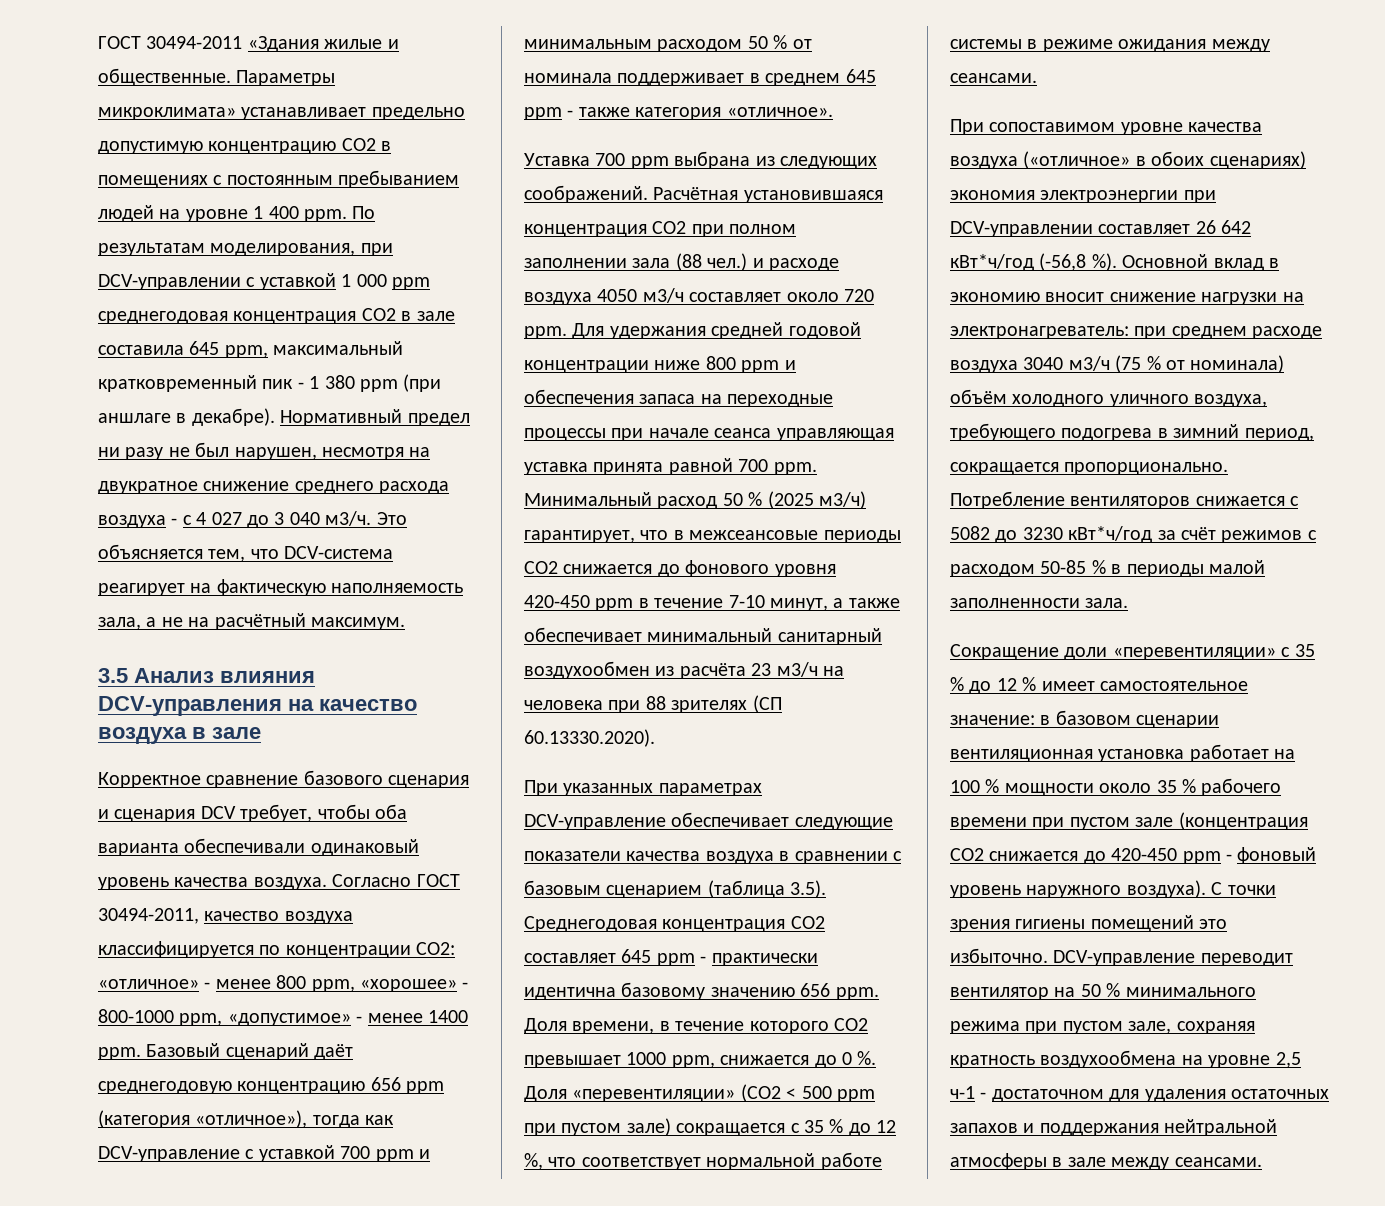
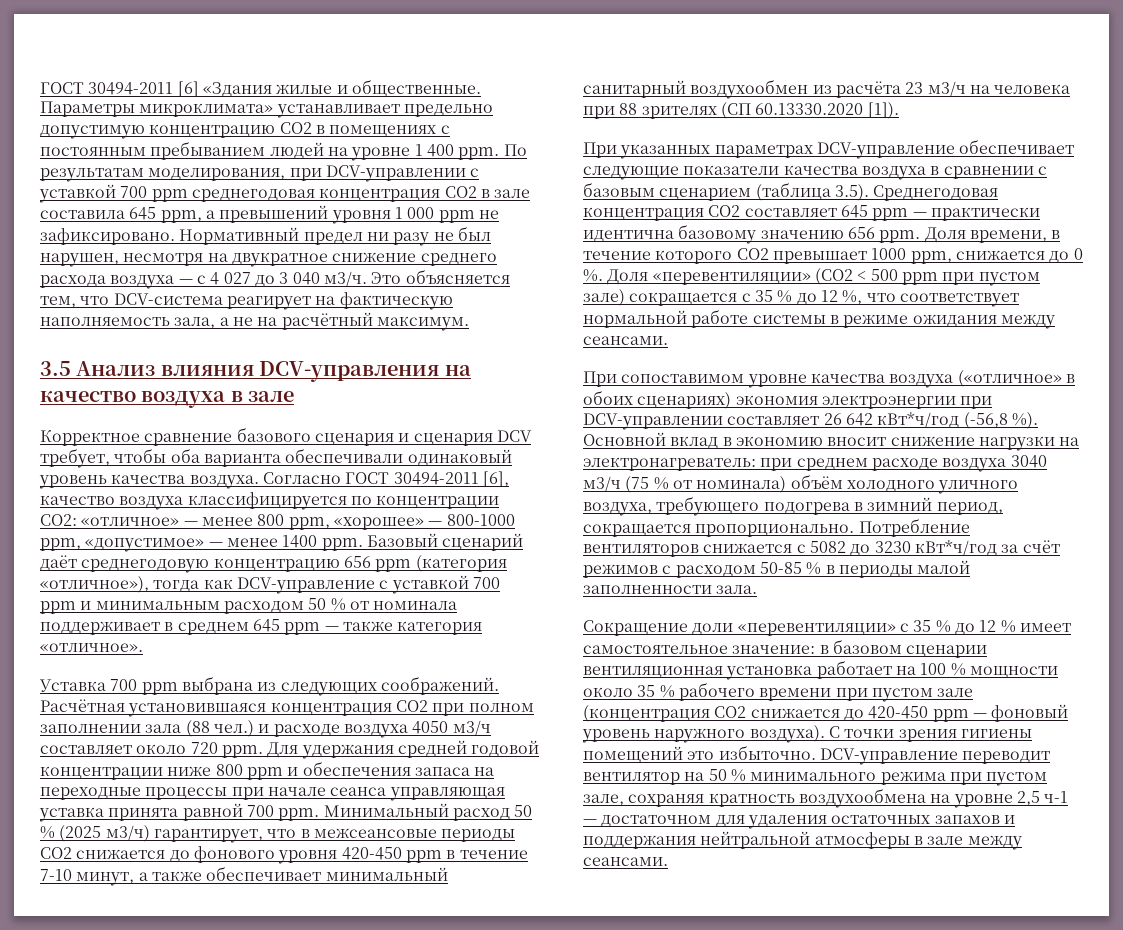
[98,36,243,49] ГОСТ 30494-2011 -> [40,81,199,97] ГОСТ 30494-2011 [6]
[341,274,387,287] 1 000 -> [120,186,148,198] 700
[273,341,404,355] [98,374,442,392] [98,408,275,426] максимальный кратковременный пик - 1 380 ppm (при аншлаге в декабре). -> [205,205,499,224] [40,228,175,245] а превышений уровня 1 000 ppm не зафиксировано.
[171,518,178,525] - -> [178,279,193,284] —
[98,908,199,924] 30494-2011, -> [393,471,509,487] 30494-2011 [6],
[204,982,211,989] - -> [183,521,198,526] —
[462,982,469,989] - -> [428,521,443,526] —
[356,1016,363,1023] - -> [208,542,223,547] —
[567,110,574,117] - -> [324,626,339,631] —
[524,729,655,747] 60.13330.2020). -> [755,102,899,119] 60.13330.2020 [1]).
[700,956,707,963] - -> [912,212,927,217] —
[1226,854,1232,861] - -> [972,713,987,718] —
[980,1092,987,1099] - -> [583,819,597,824] —

